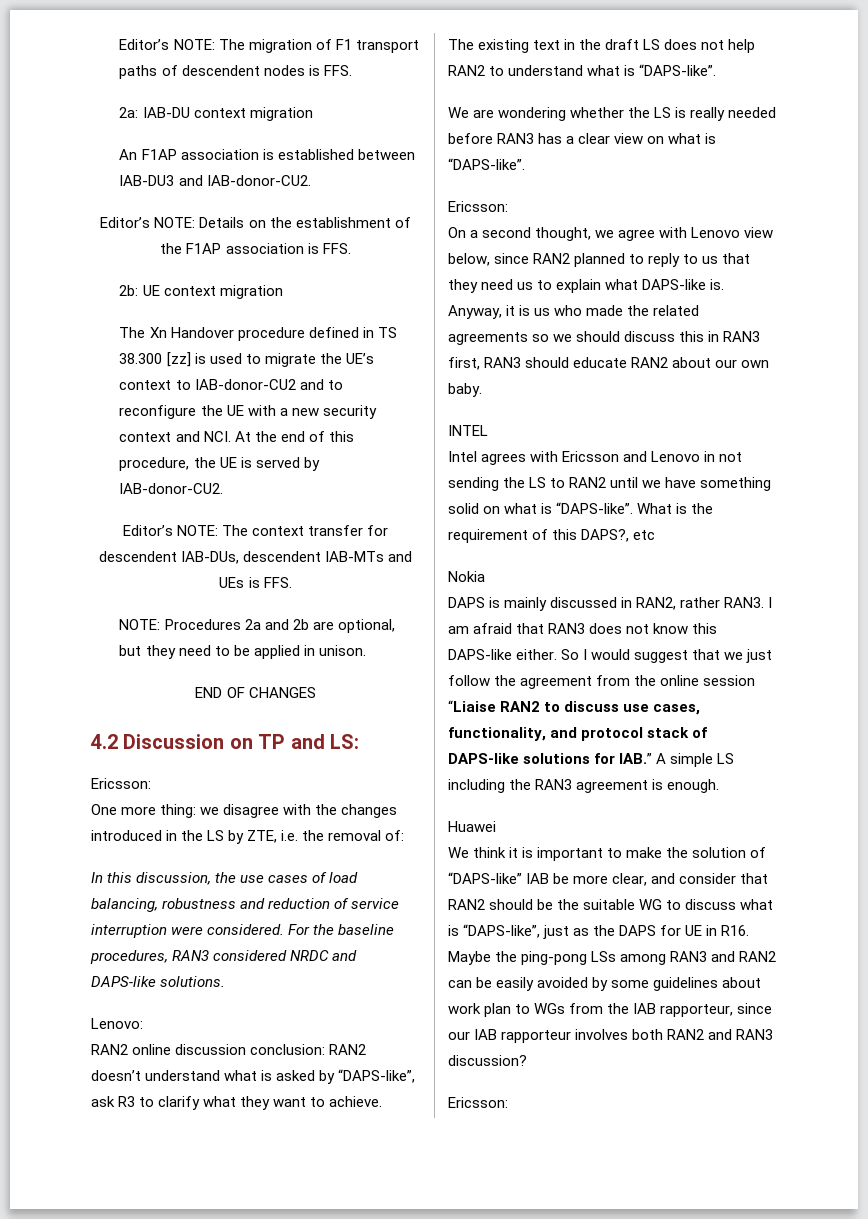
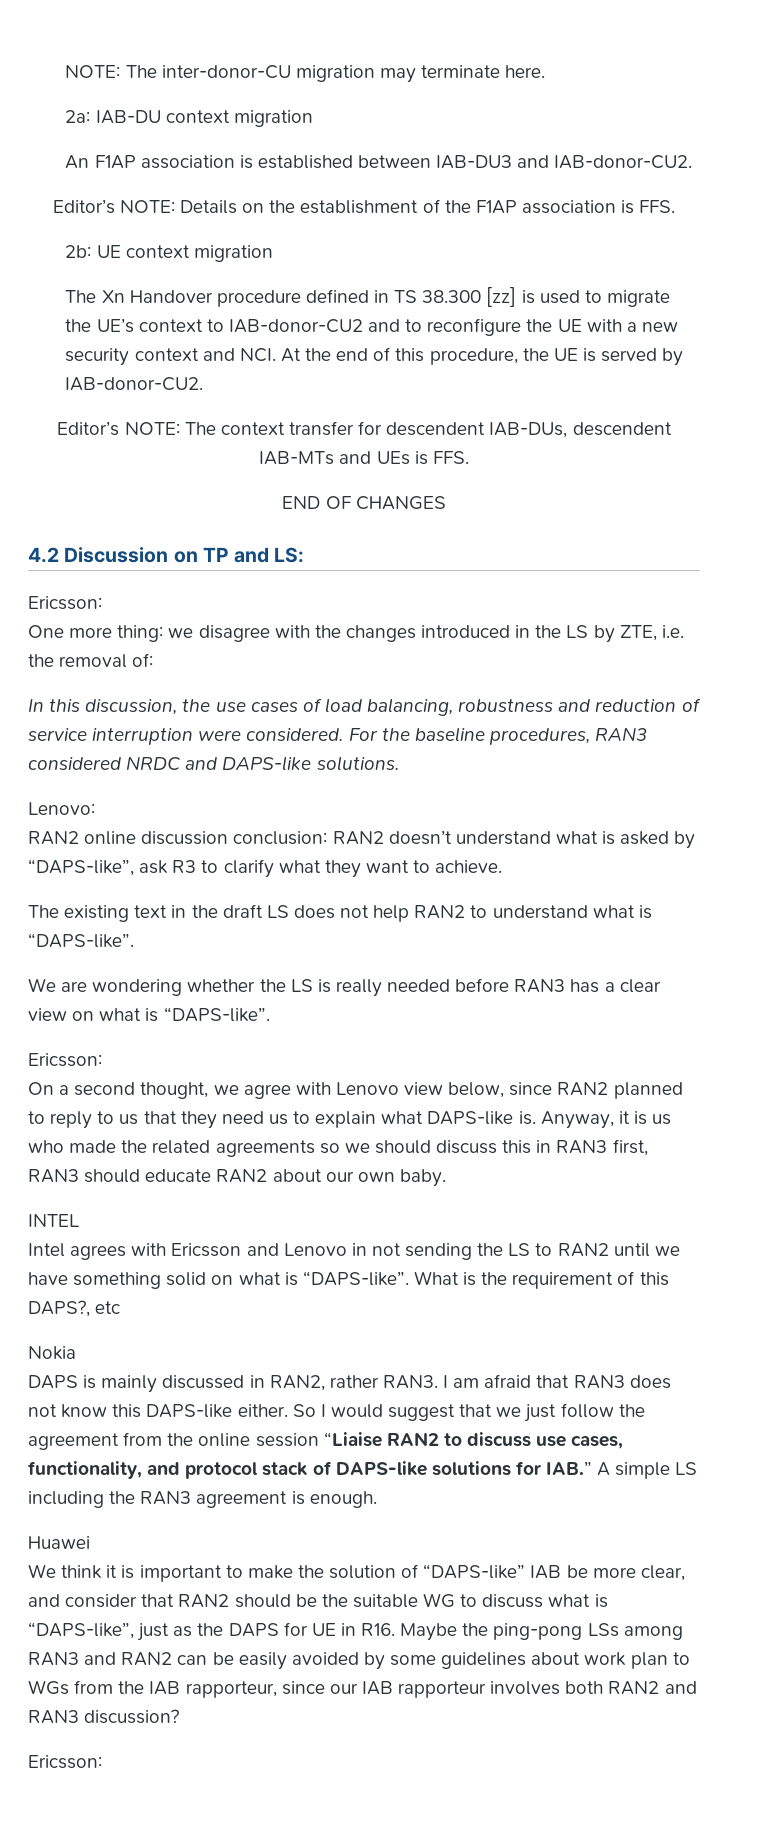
[119,39,419,53] [119,65,352,79] Editor’s NOTE: The migration of F1 transport paths of descendent nodes is FFS. -> [65,65,546,83] NOTE: The inter-donor-CU migration may terminate here.
[119,619,395,633] [119,645,366,659] // NOTE: Procedures 2a and 2b are optional, but they need to be applied in unison. -> (469, 457) none

